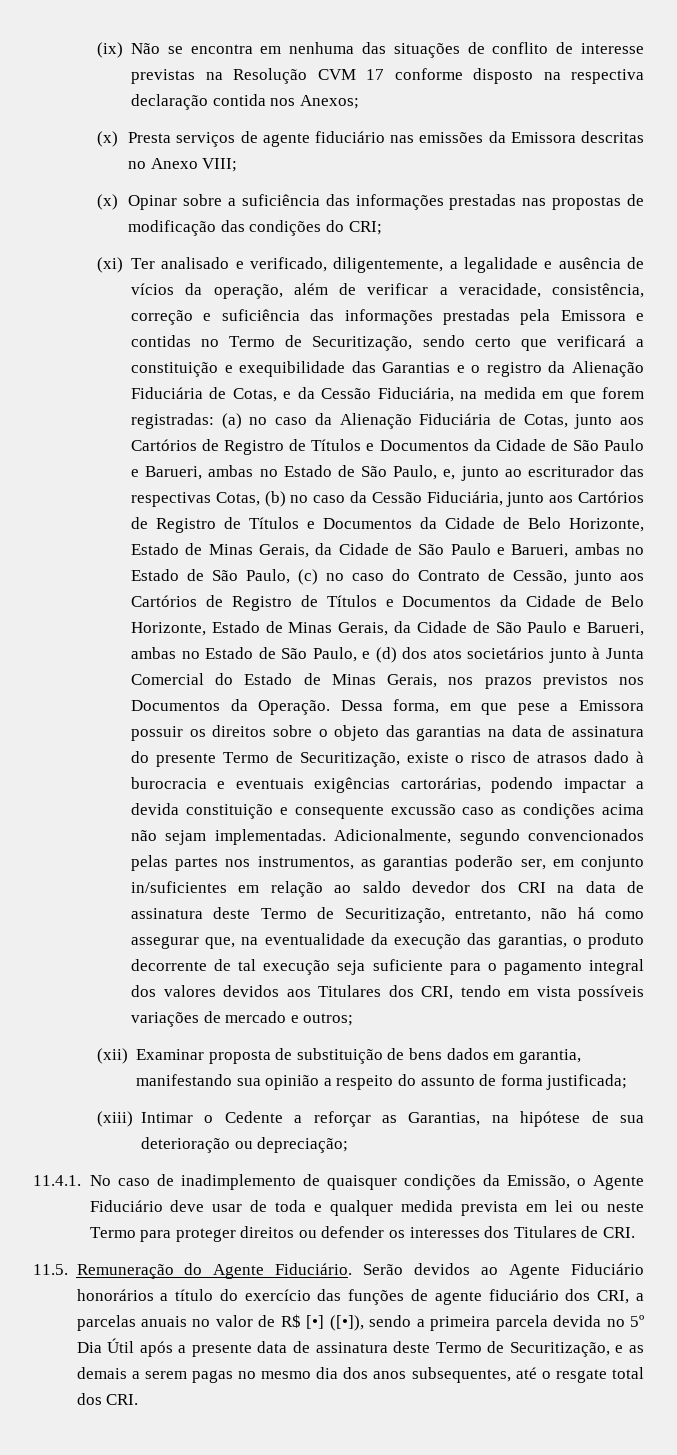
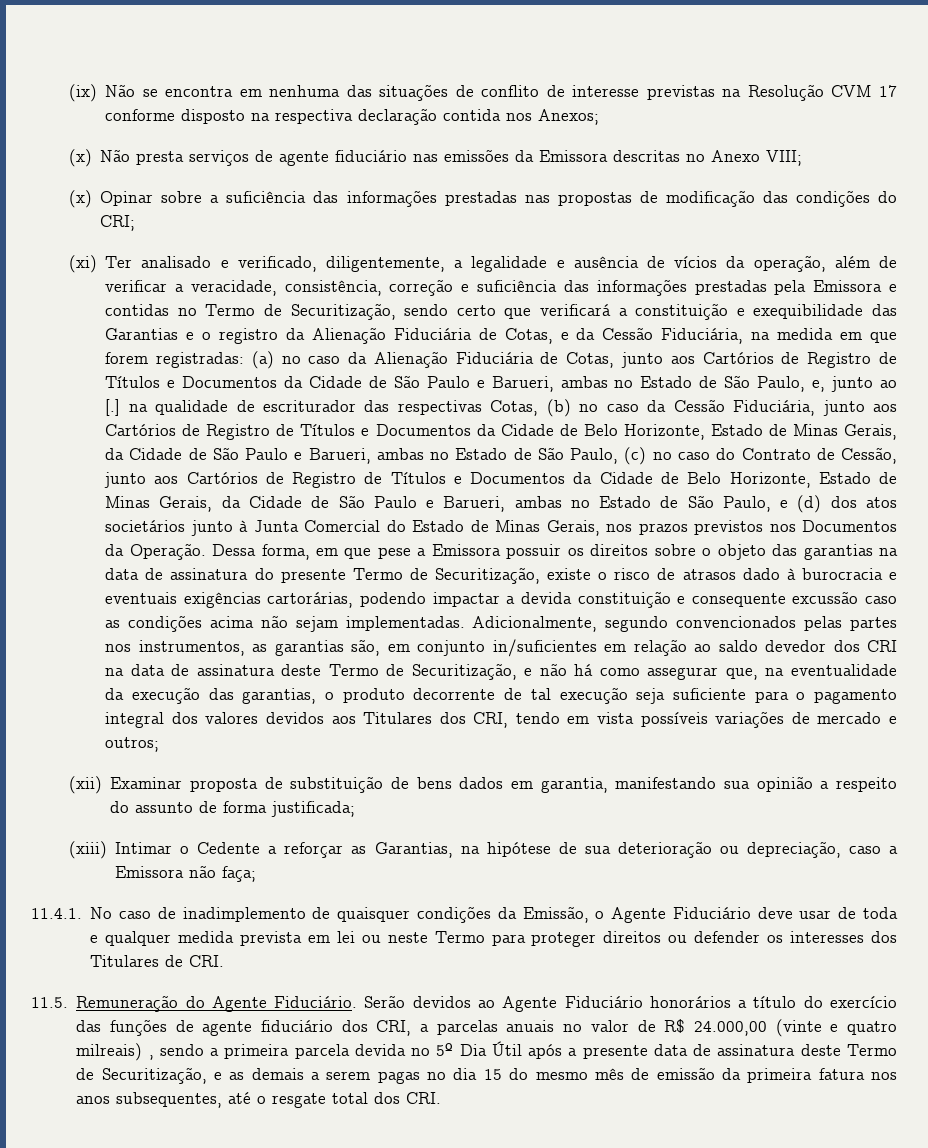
[128,132,172,143] Presta -> [100,149,185,165] Não presta
(522, 473) none -> [105,399,255,416] [.] na qualidade de
[455,855,546,871] poderão ser, -> [351,639,381,656] são,
[454,909,531,922] entretanto, -> [524,668,533,676] e
[257,1137,349,1153] depreciação; -> [746,841,898,858] [115,865,257,882] depreciação, caso a Emissora não faça;
[306,1315,364,1331] [•] ([•]), -> [693,1019,898,1037] [76,1043,154,1061] 24.000,00 (vinte e quatro milreais) ,
[261,1367,369,1379] mesmo dia dos -> [453,1067,897,1083] dia 15 do mesmo mês de emissão da primeira fatura nos

